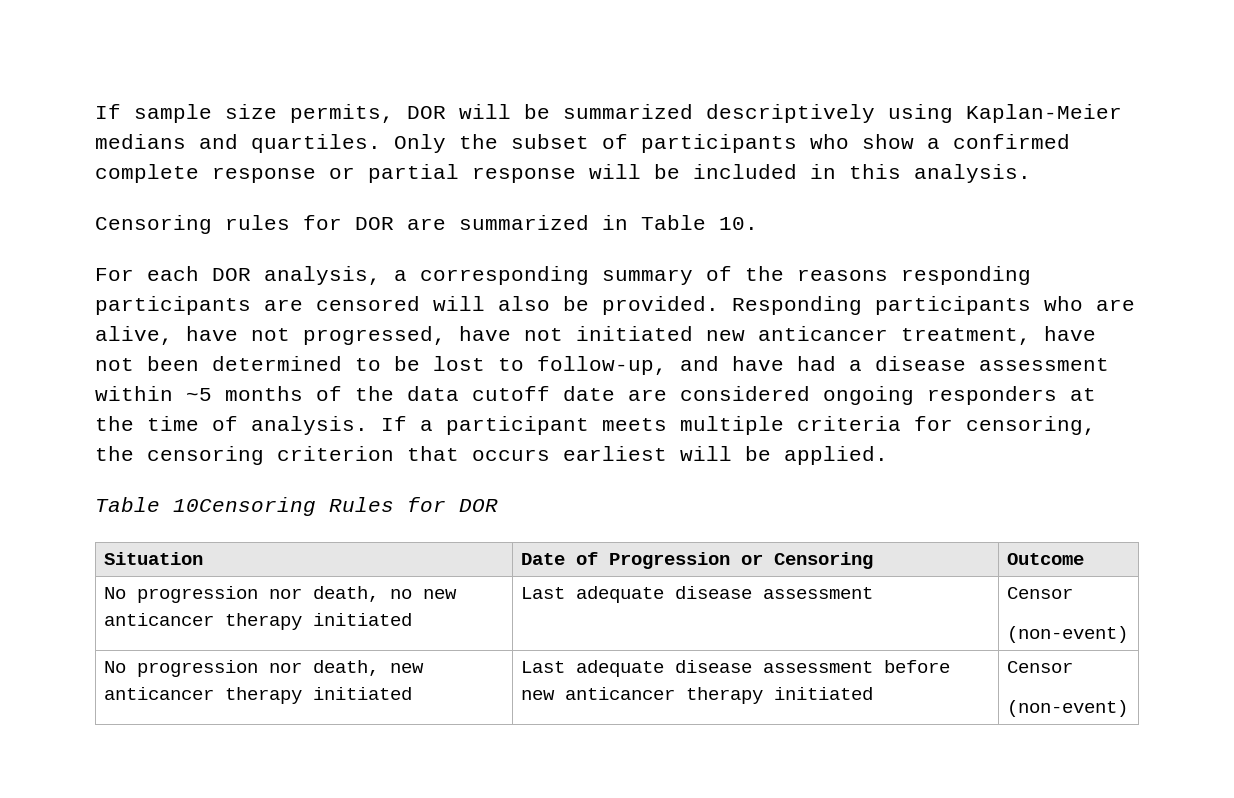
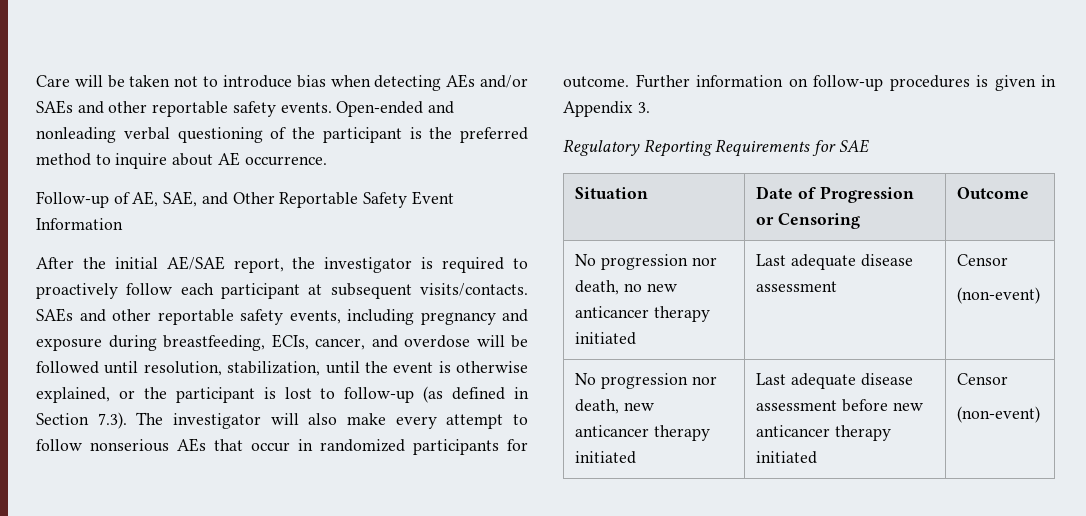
[95,104,1122,123] [95,134,1070,153] [95,164,1031,183] [95,215,758,234] [95,266,1031,285] [95,296,1135,315] [95,326,1096,345] [95,356,1109,375] [95,386,1096,405] [95,416,1096,435] [95,446,888,465] [95,497,498,516] If sample size permits, DOR will be summarized descriptively using Kaplan-Meier medians and quartiles. Only the subset of participants who show a confirmed complete response or partial response will be included in this analysis. // Censoring rules for DOR are summarized in Table 10. // For each DOR analysis, a corresponding summary of the reasons responding participants are censored will also be provided. Responding participants who are alive, have not progressed, have not initiated new anticancer treatment, have not been determined to be lost to follow-up, and have had a disease assessment within ~5 months of the data cutoff date are considered ongoing responders at the time of analysis. If a participant meets multiple criteria for censoring, the censoring criterion that occurs earliest will be applied. // Table 10Censoring Rules for DOR -> [36,74,528,91] [36,100,455,117] [36,127,528,143] [36,152,327,169] [36,191,454,208] [36,218,123,230] [36,256,529,273] [36,283,528,299] [36,308,528,325] [36,334,528,351] [36,361,528,376] [36,386,529,403] [36,412,528,429] [36,438,528,455] [563,74,1056,91] [563,101,650,117] [563,139,869,157] Care will be taken not to introduce bias when detecting AEs and/or SAEs and other reportable safety events. Open-ended and nonleading verbal questioning of the participant is the preferred method to inquire about AE occurrence. // Follow-up of AE, SAE, and Other Reportable Safety Event Information // After the initial AE/SAE report, the investigator is required to proactively follow each participant at subsequent visits/contacts. SAEs and other reportable safety events, including pregnancy and exposure during breastfeeding, ECIs, cancer, and overdose will be followed until resolution, stabilization, until the event is otherwise explained, or the participant is lost to follow-up (as defined in Section 7.3). The investigator will also make every attempt to follow nonserious AEs that occur in randomized participants for outcome. Further information on follow-up procedures is given in Appendix 3. // Regulatory Reporting Requirements for SAE

